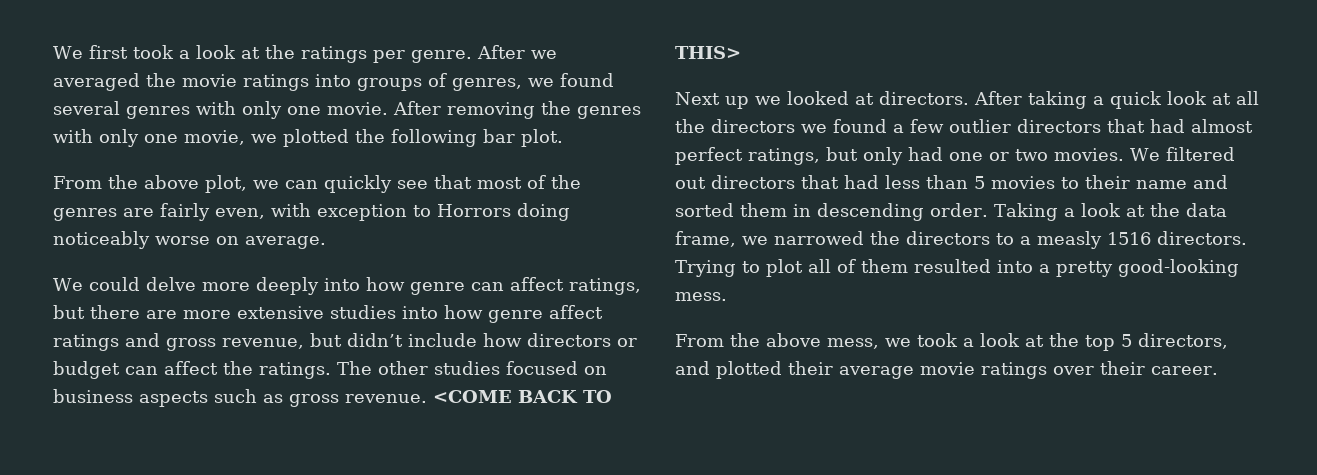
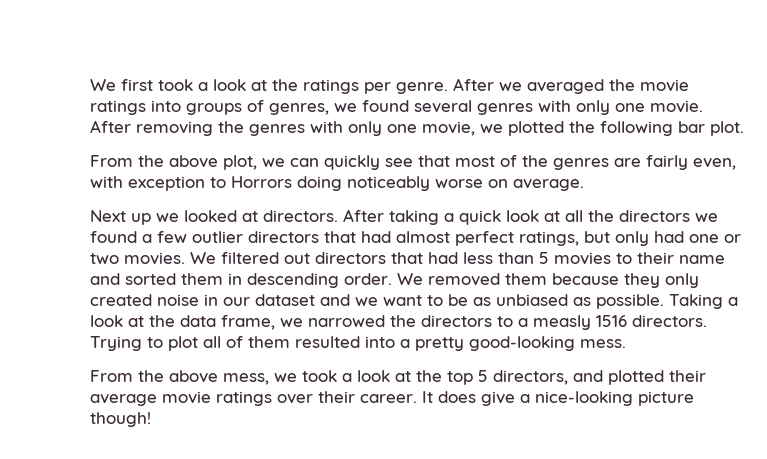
[53,277,641,295] [53,305,603,323] [53,333,637,351] [53,361,607,379] [53,389,612,407] [675,46,741,59] // We could delve more deeply into how genre can affect ratings, but there are more extensive studies into how genre affect ratings and gross revenue, but didn’t include how directors or budget can affect the ratings. The other studies focused on business aspects such as gross revenue. <COME BACK TO THIS> -> (584, 185) none
(988, 210) none -> [397,273,699,288] [90,294,664,309] We removed them because they only created noise in our dataset and we want to be as unbiased as possible.
(1218, 370) none -> [422,391,694,406] [90,412,151,427] It does give a nice-looking picture though!

